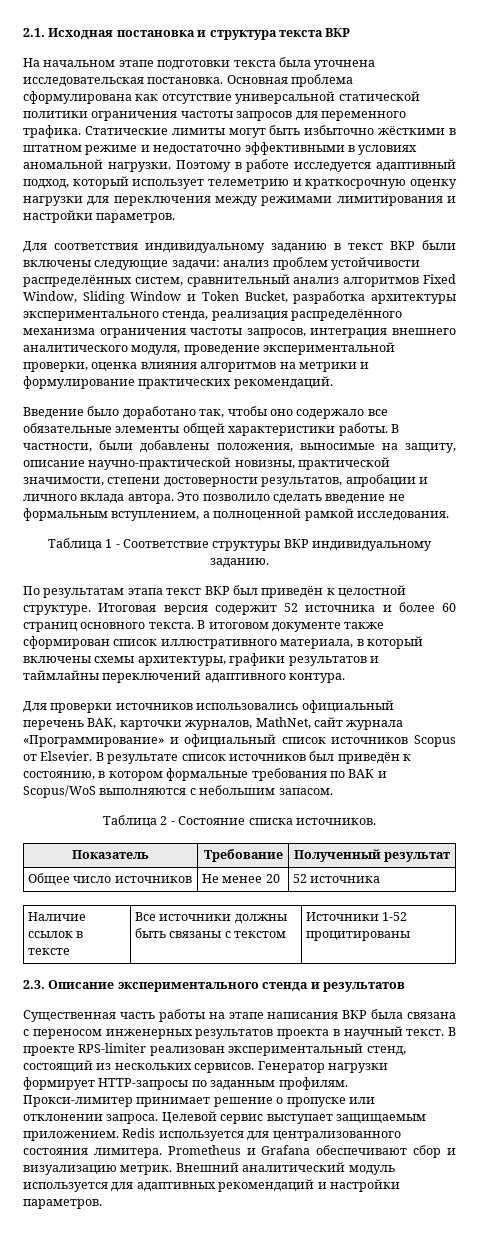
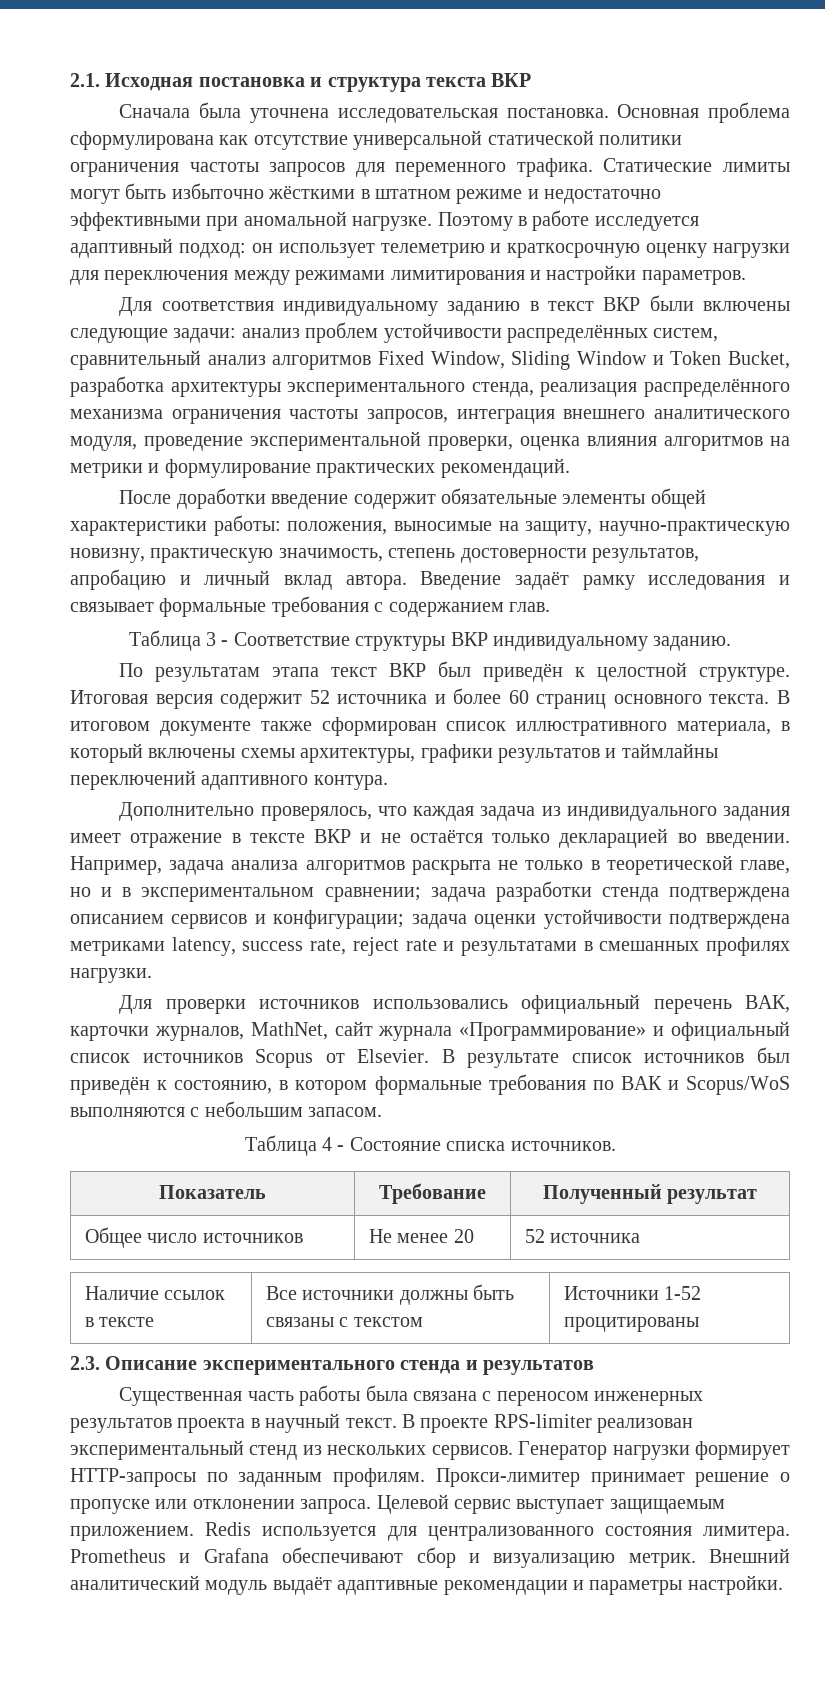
[23,58,276,70] На начальном этапе подготовки текста -> [119,104,191,118] Сначала
[347,145,418,155] [23,159,171,172] в условиях аномальной нагрузки. -> [206,211,433,231] при аномальной нагрузке.
[23,176,129,189] подход, который -> [178,243,273,258] подход: он
[23,406,388,419] [23,423,399,436] [23,440,457,453] [23,457,391,470] [23,474,428,487] [23,492,405,504] [23,508,449,521] [47,538,113,551] Введение было доработано так, чтобы оно содержало все обязательные элементы общей характеристики работы. В частности, были добавлены положения, выносимые на защиту, описание научно-практической новизны, практической значимости, степени достоверности результатов, апробации и личного вклада автора. Это позволило сделать введение не формальным вступлением, а полноценной рамкой исследования. // Таблица 1 -> [119,488,706,509] [70,515,790,536] [70,548,699,563] [70,569,790,590] [70,596,550,617] [128,630,216,651] После доработки введение содержит обязательные элементы общей характеристики работы: положения, выносимые на защиту, научно-практическую новизну, практическую значимость, степень достоверности результатов, апробацию и личный вклад автора. Введение задаёт рамку исследования и связывает формальные требования с содержанием глав. // Таблица 3
(346, 678) none -> [119,802,790,821] [70,828,790,848] [70,855,790,875] [70,881,790,902] [70,909,790,929] [70,937,790,956] [70,968,152,983] // Дополнительно проверялось, что каждая задача из индивидуального задания имеет отражение в тексте ВКР и не остаётся только декларацией во введении. Например, задача анализа алгоритмов раскрыта не только в теоретической главе, но и в экспериментальном сравнении; задача разработки стенда подтверждена описанием сервисов и конфигурации; задача оценки устойчивости подтверждена метриками latency, success rate, reject rate и результатами в смешанных профилях нагрузки.
[160,816,168,825] 2 -> [321,1137,332,1151] 4
[208,1010,368,1019] на этапе написания ВКР -> (361, 1395) none
[366,1046,406,1056] [23,1060,93,1073] стенд, состоящий -> [249,1445,298,1460] стенд
[23,1179,400,1192] [23,1199,102,1209] используется для адаптивных рекомендаций и настройки параметров. -> [272,1575,783,1595] выдаёт адаптивные рекомендации и параметры настройки.

